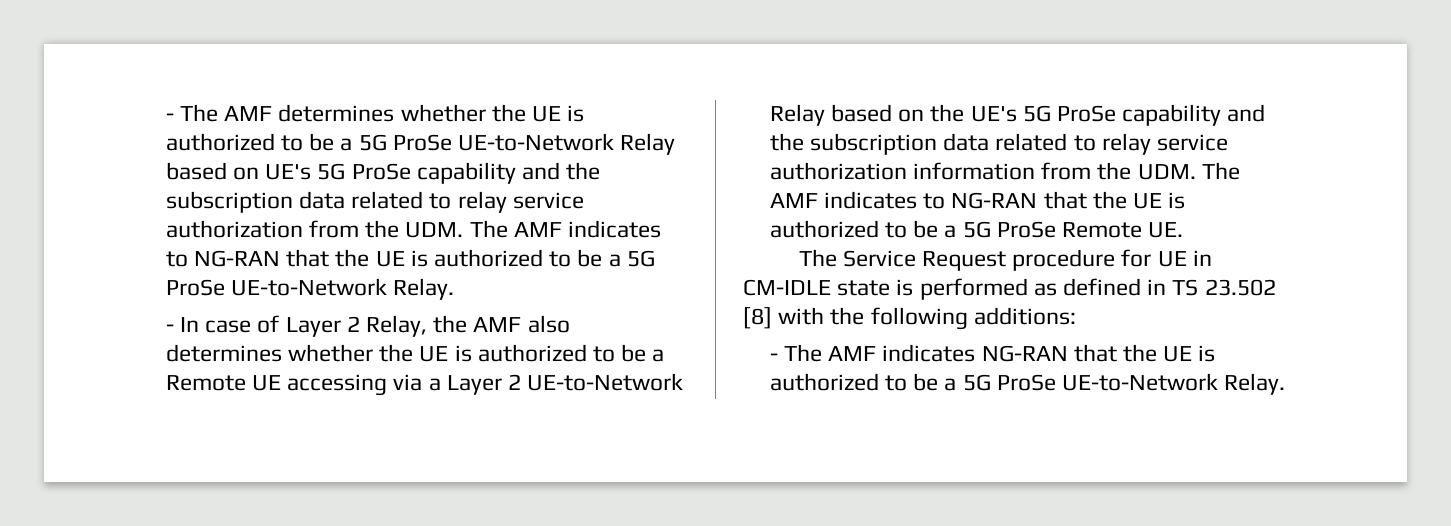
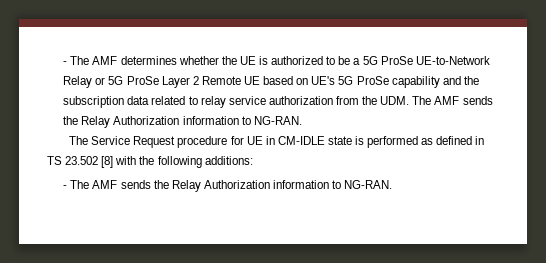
(676, 144) none -> [95,76,260,88] or 5G ProSe Layer 2 Remote UE
[567,220,661,238] [165,249,655,267] [165,278,455,300] [165,315,570,337] [165,344,665,362] [165,373,684,396] [769,104,1266,126] [769,133,1228,155] [769,162,1240,180] [769,191,1186,209] [769,220,1184,238] indicates to NG-RAN that the UE is authorized to be a 5G ProSe UE-to-Network Relay. // - In case of Layer 2 Relay, the AMF also determines whether the UE is authorized to be a Remote UE accessing via a Layer 2 UE-to-Network Relay based on the UE's 5G ProSe capability and the subscription data related to relay service authorization information from the UDM. The AMF indicates to NG-RAN that the UE is authorized to be a 5G ProSe Remote UE. -> [462,96,493,105] [63,116,302,128] sends the Relay Authorization information to NG-RAN.
[882,344,1216,362] [769,373,1286,395] indicates NG-RAN that the UE is authorized to be a 5G ProSe UE-to-Network Relay. -> [120,180,393,192] sends the Relay Authorization information to NG-RAN.

